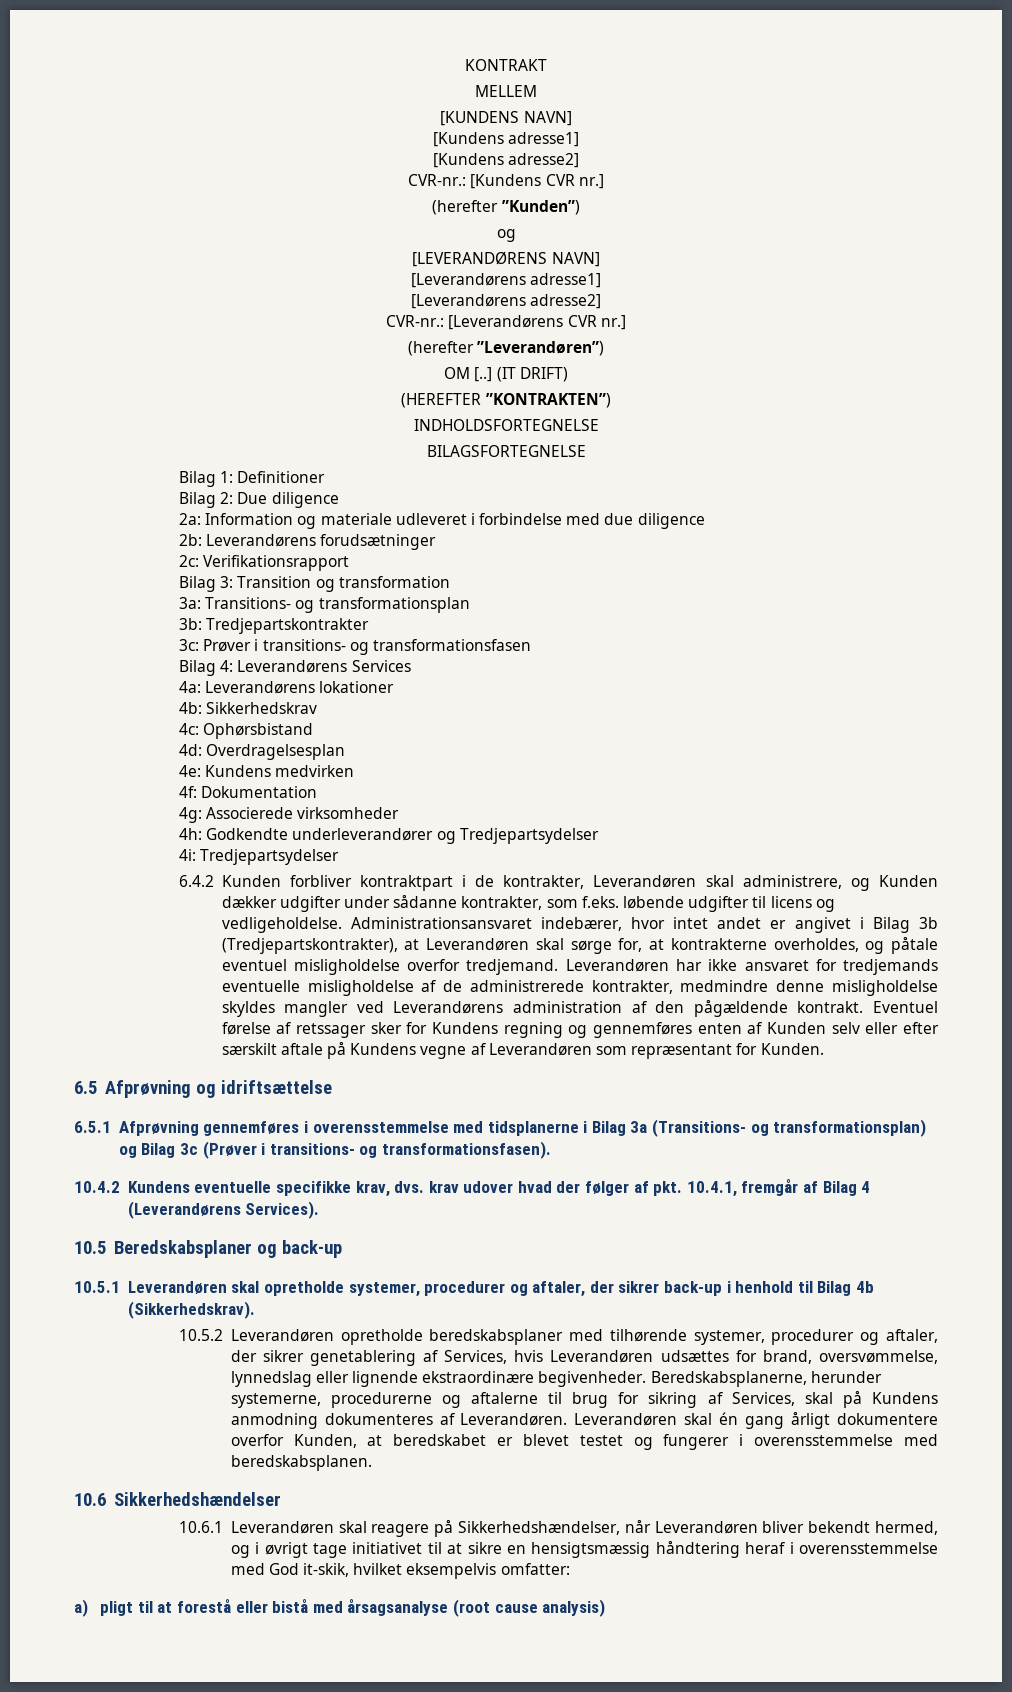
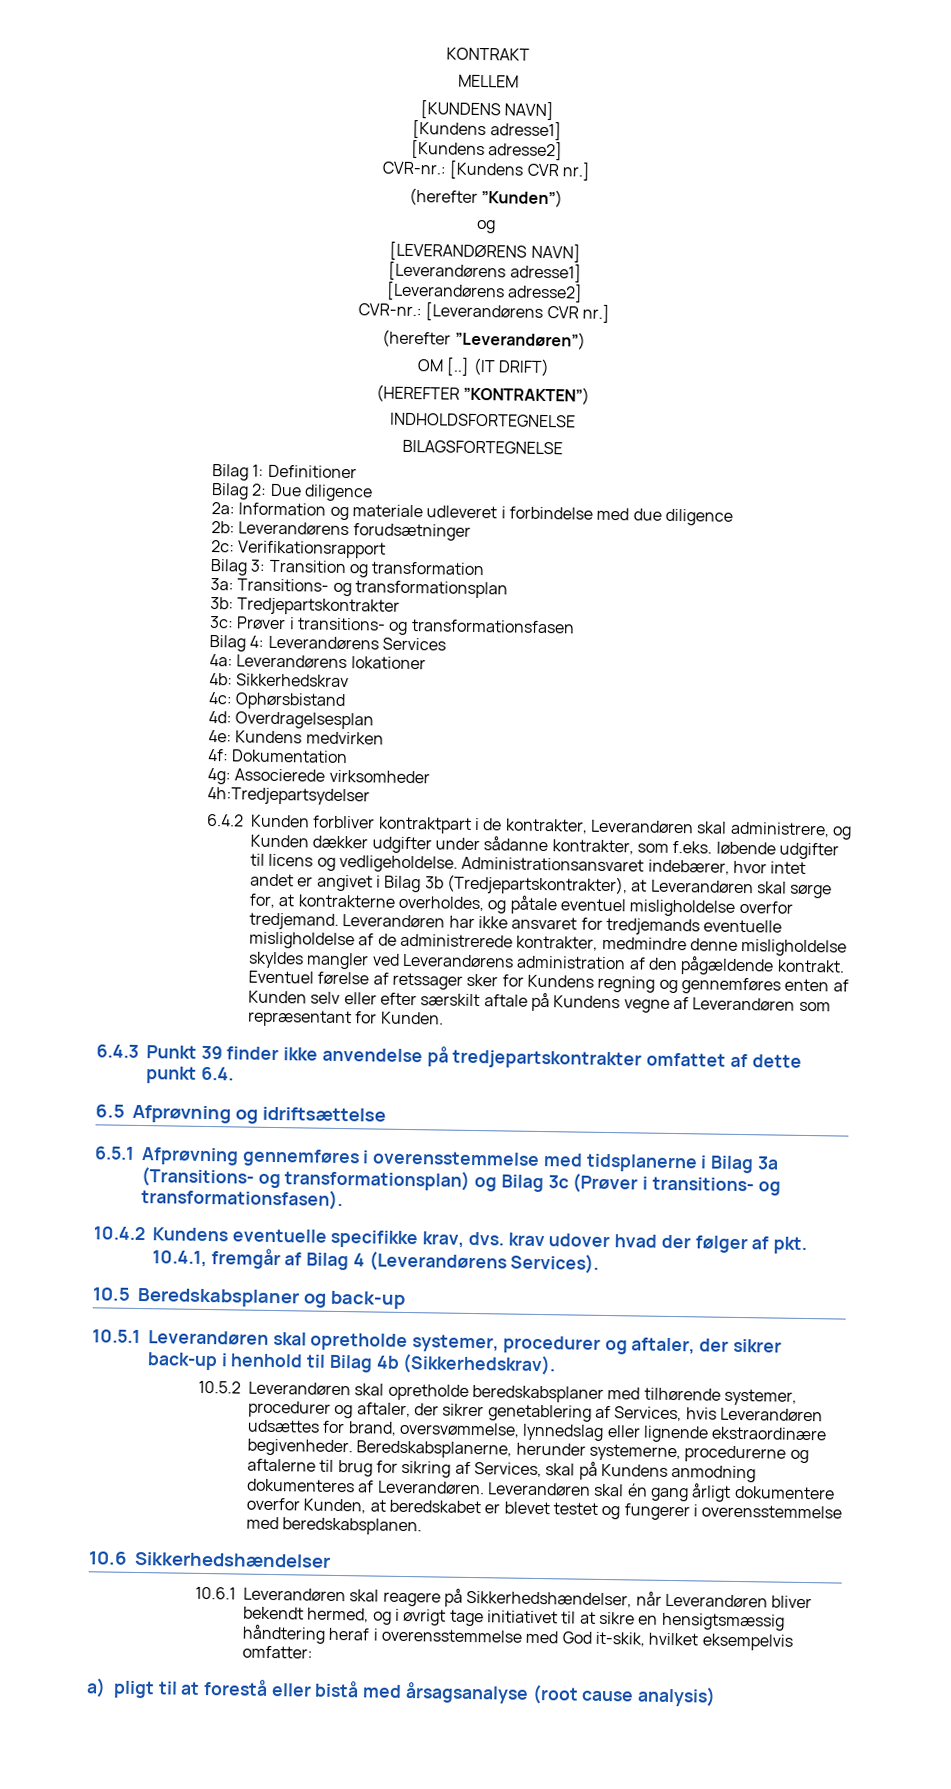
[178,828,599,844] [178,849,340,865] 4h: Godkendte underleverandører og Tredjepartsydelser // 4i: Tredjepartsydelser -> [207,786,371,806] 4h:Tredjepartsydelser
(824, 1049) none -> [96,1044,802,1070] [146,1066,234,1084] // 6.4.3 Punkt 39 finder ikke anvendelse på tredjepartskontrakter omfattet af dette punkt 6.4.
(334, 1335) none -> [354,1383,385,1396] skal

